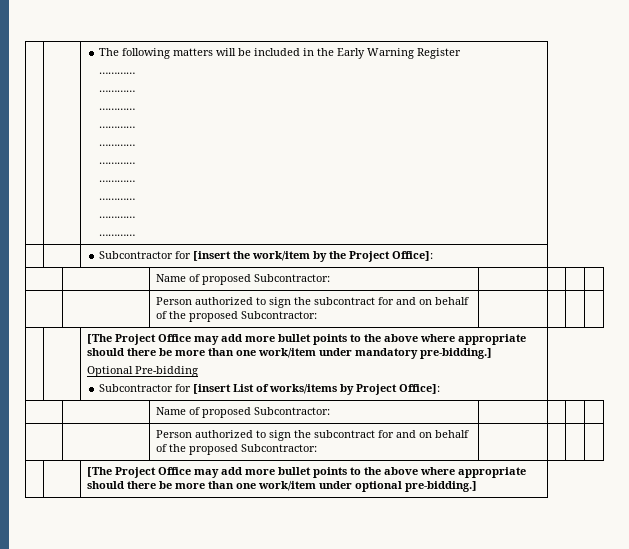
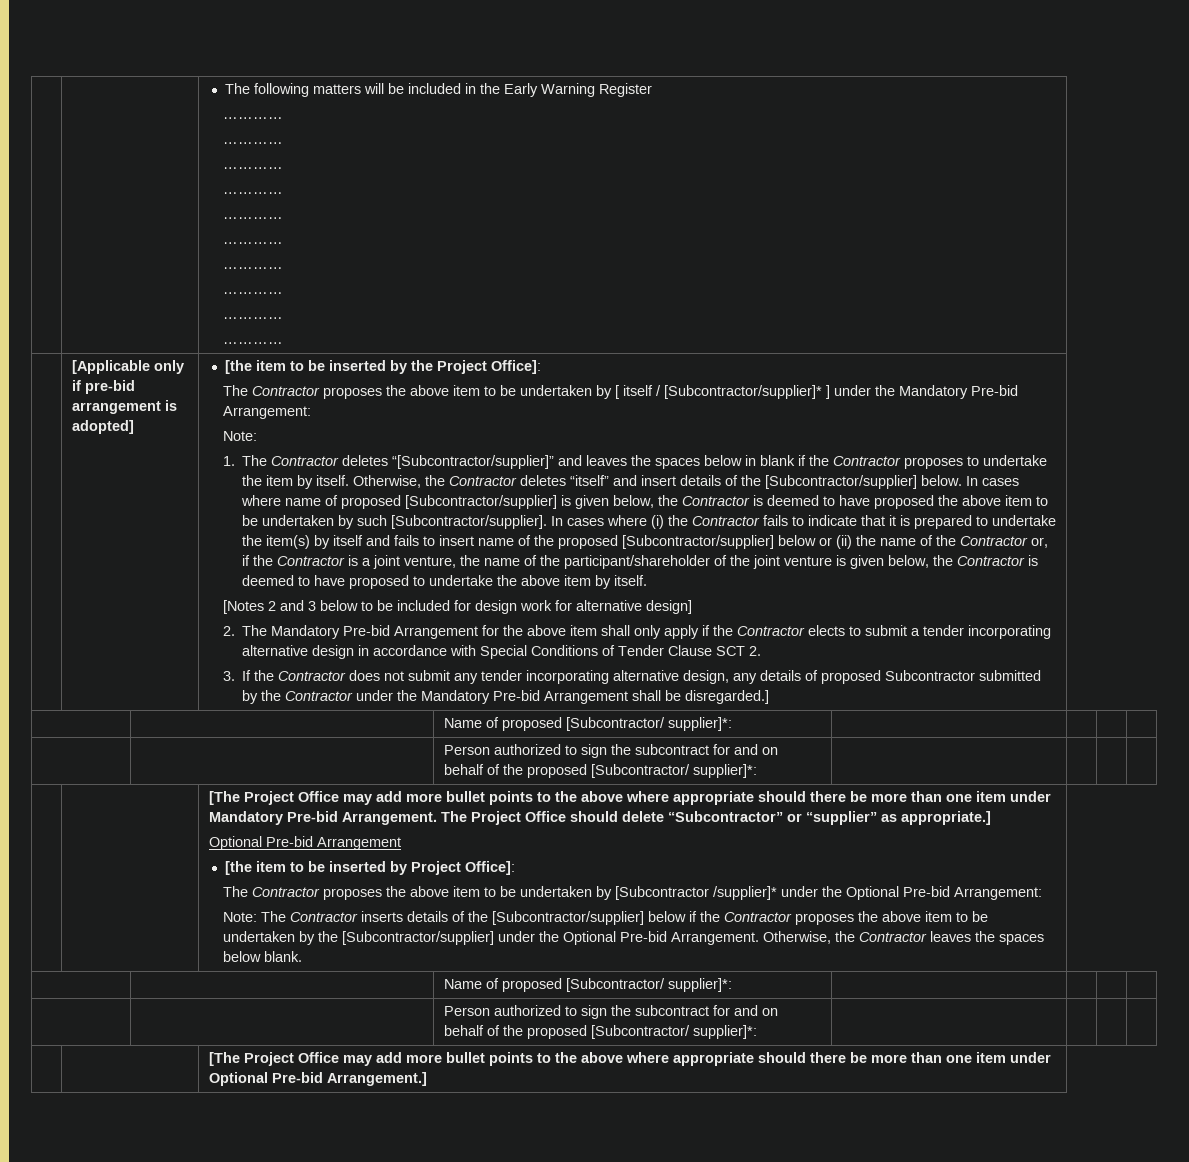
[98,251,433,262] [155,274,330,285] | Subcontractor for [insert the work/item by the Project Office]: // | | Name of proposed Subcontractor: -> [72,360,185,374] [72,380,136,394] [72,400,178,414] [72,420,135,434] [225,360,542,374] [222,385,1018,399] [222,406,311,419] [222,431,257,441] [222,455,1047,469] [241,475,1019,489] [240,495,1048,509] [241,515,1056,529] [241,535,1048,549] [241,555,1038,569] [241,575,647,589] [222,600,692,614] [222,625,1051,639] [241,645,761,659] [222,670,1041,684] [241,690,769,704] [444,717,733,731] [Applicable only if pre-bid arrangement is adopted] | [the item to be inserted by the Project Office]: // The Contractor proposes the above item to be undertaken by [ itself / [Subcontractor/supplier]* ] under the Mandatory Pre-bid Arrangement: // Note: // 1. The Contractor deletes “[Subcontractor/supplier]” and leaves the spaces below in blank if the Contractor proposes to undertake the item by itself. Otherwise, the Contractor deletes “itself” and insert details of the [Subcontractor/supplier] below. In cases where name of proposed [Subcontractor/supplier] is given below, the Contractor is deemed to have proposed the above item to be undertaken by such [Subcontractor/supplier]. In cases where (i) the Contractor fails to indicate that it is prepared to undertake the item(s) by itself and fails to insert name of the proposed [Subcontractor/supplier] below or (ii) the name of the Contractor or, if the Contractor is a joint venture, the name of the participant/shareholder of the joint venture is given below, the Contractor is deemed to have proposed to undertake the above item by itself. // [Notes 2 and 3 below to be included for design work for alternative design] // 2. The Mandatory Pre-bid Arrangement for the above item shall only apply if the Contractor elects to submit a tender incorporating alternative design in accordance with Special Conditions of Tender Clause SCT 2. // 3. If the Contractor does not submit any tender incorporating alternative design, any details of proposed Subcontractor submitted by the Contractor under the Mandatory Pre-bid Arrangement shall be disregarded.] // | | Name of proposed [Subcontractor/ supplier]*:
[240,311,317,319] Subcontractor: -> [591,764,758,778] [Subcontractor/ supplier]*:
[257,348,492,359] [86,366,198,377] [98,384,440,395] [155,407,330,418] work/item under mandatory pre-bidding.] // Optional Pre-bidding // Subcontractor for [insert List of works/items by Project Office]: // | | Name of proposed Subcontractor: -> [976,791,1052,802] [209,811,992,825] [209,836,402,850] [225,861,516,875] [222,886,1042,900] [222,911,988,925] [222,931,1044,945] [222,951,302,962] [444,978,733,992] item under Mandatory Pre-bid Arrangement. The Project Office should delete “Subcontractor” or “supplier” as appropriate.] // Optional Pre-bid Arrangement // [the item to be inserted by Project Office]: // The Contractor proposes the above item to be undertaken by [Subcontractor /supplier]* under the Optional Pre-bid Arrangement: // Note: The Contractor inserts details of the [Subcontractor/supplier] below if the Contractor proposes the above item to be undertaken by the [Subcontractor/supplier] under the Optional Pre-bid Arrangement. Otherwise, the Contractor leaves the spaces below blank. // | | Name of proposed [Subcontractor/ supplier]*:
[240,444,317,452] Subcontractor: -> [591,1025,758,1039] [Subcontractor/ supplier]*:
[257,481,477,492] work/item under optional pre-bidding.] -> [976,1052,1052,1063] [209,1072,428,1086] item under Optional Pre-bid Arrangement.]

